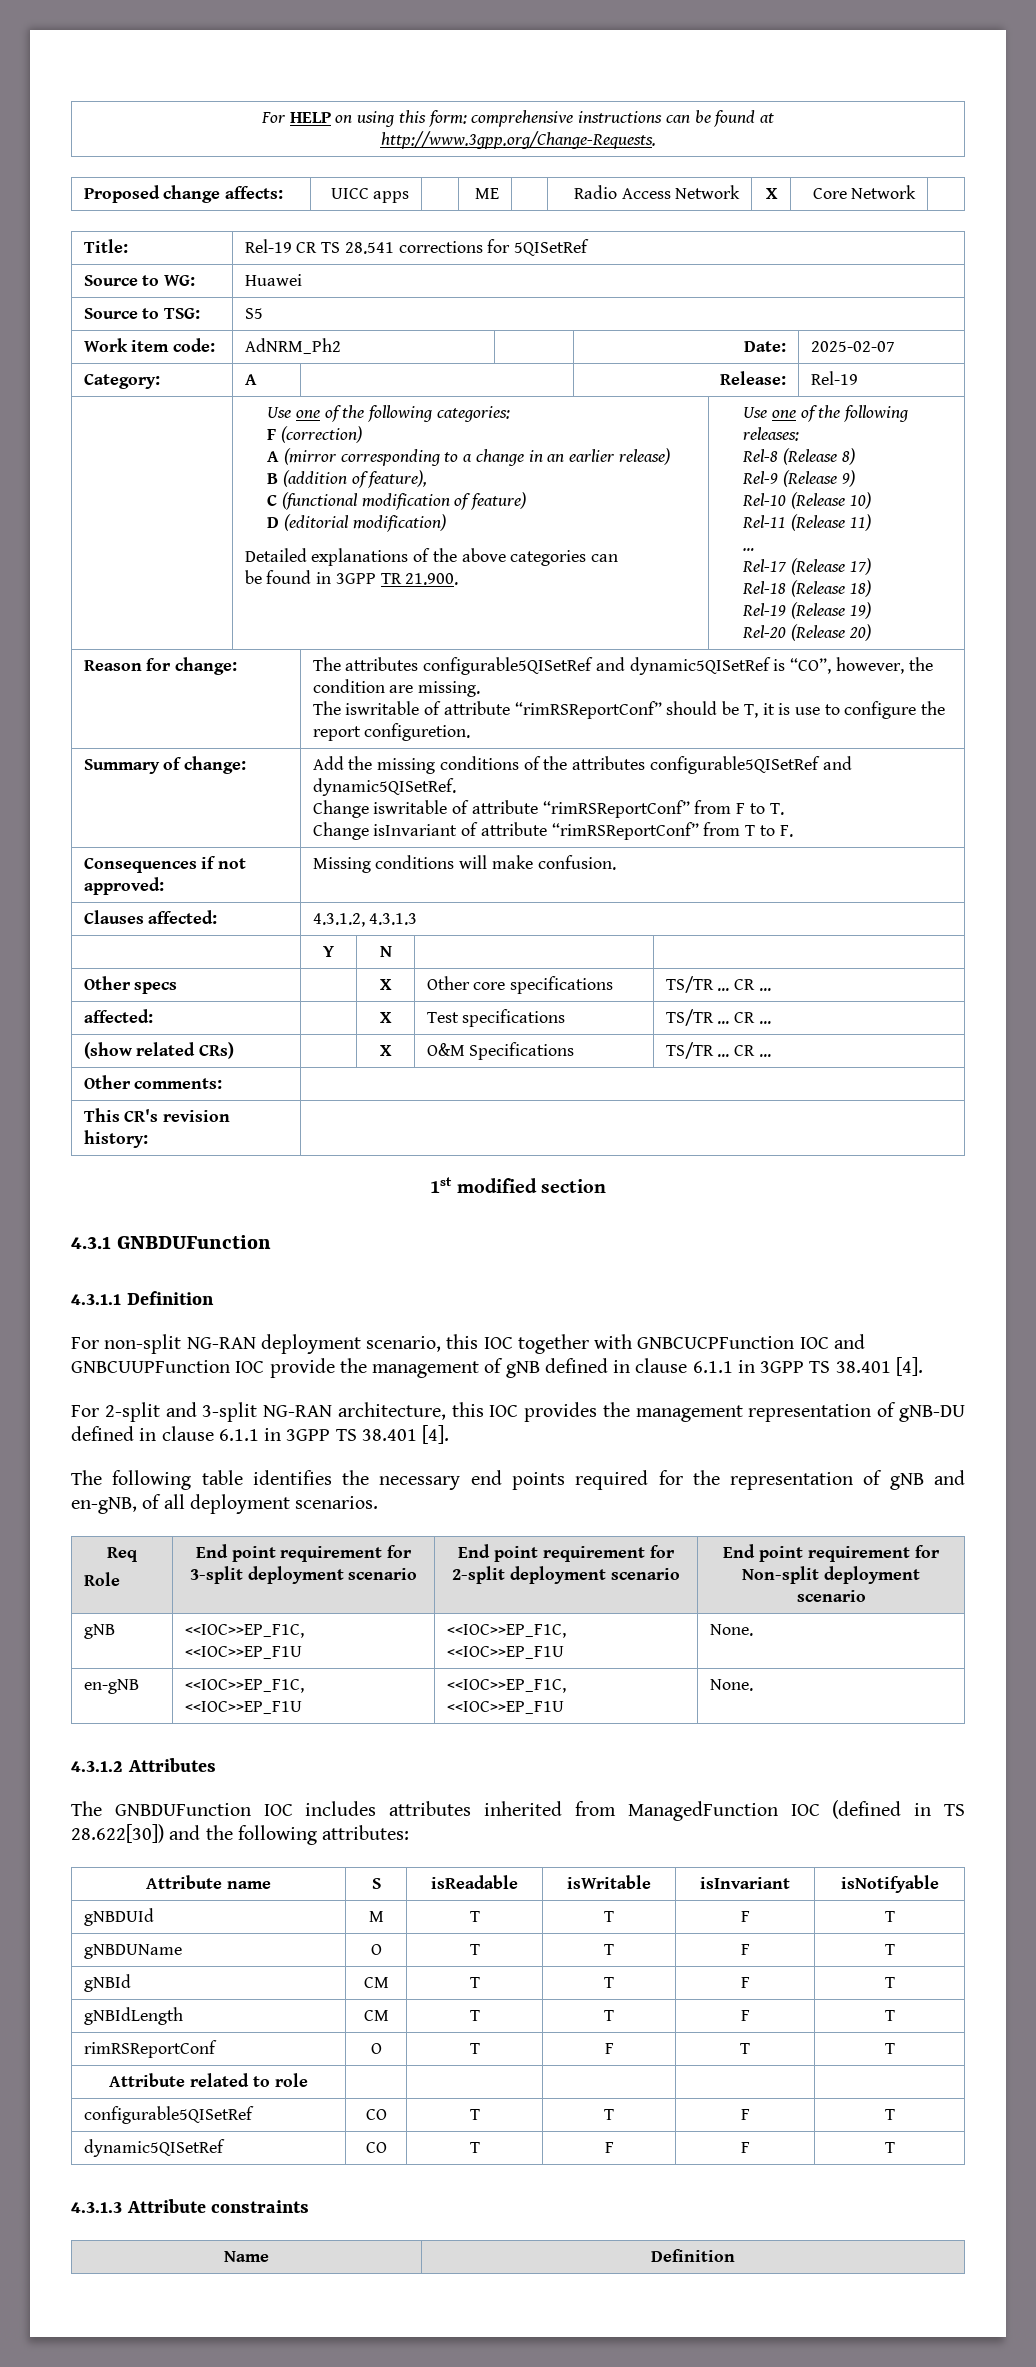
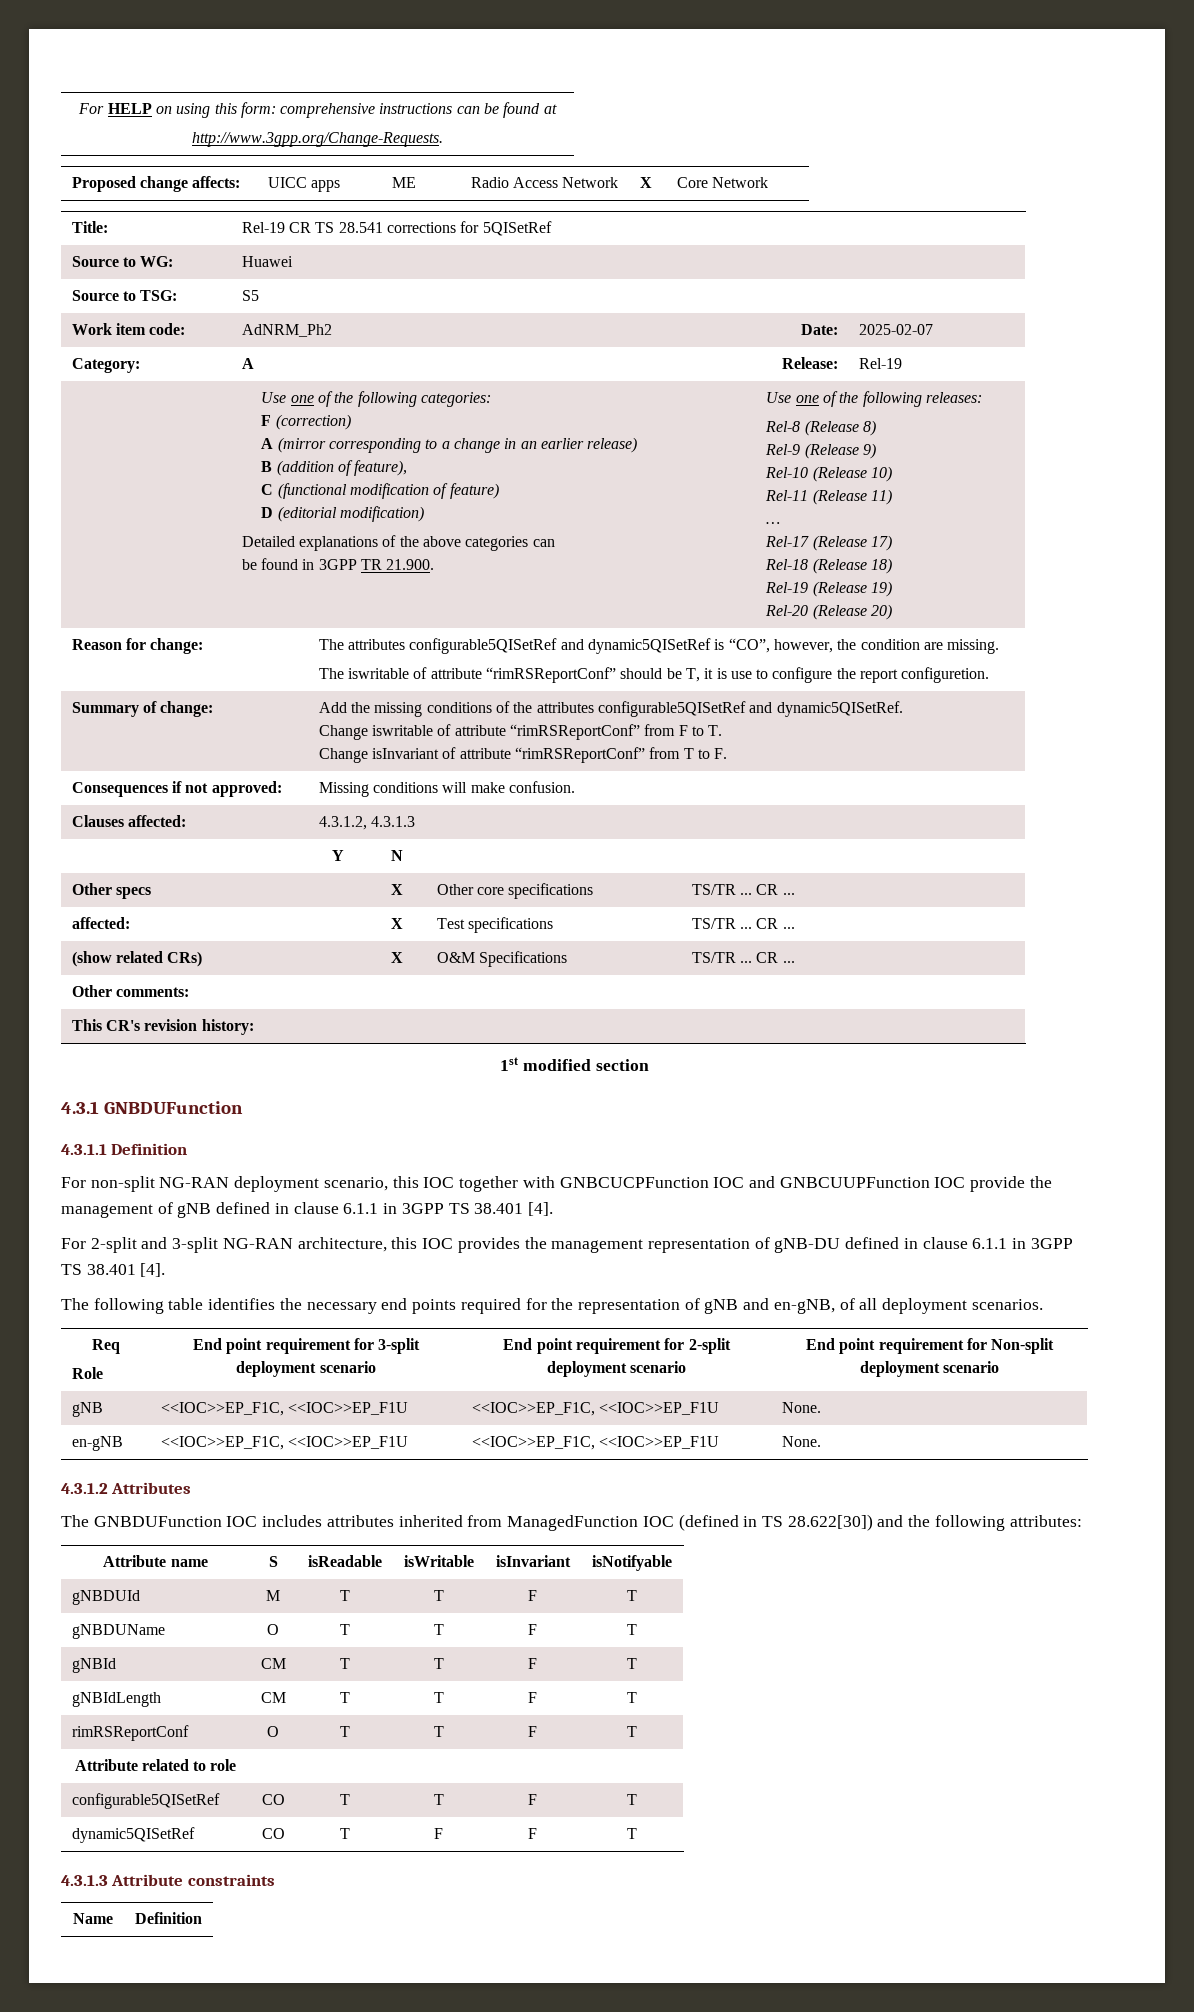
[604,2043,614,2054] [740,2043,750,2054] [884,2043,895,2054] | F | T | T -> [433,1726,444,1737] [528,1726,537,1737] [627,1726,637,1737] | T | F | T

